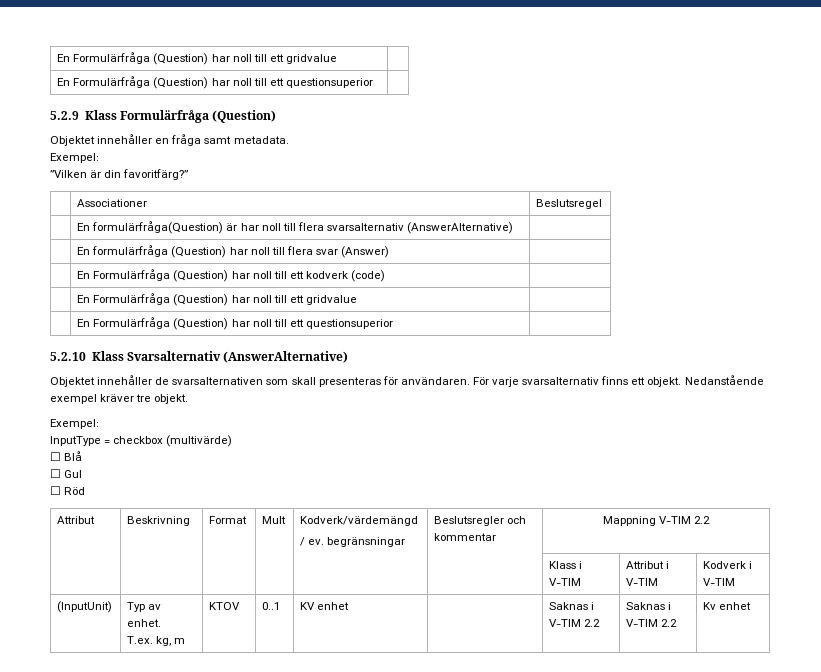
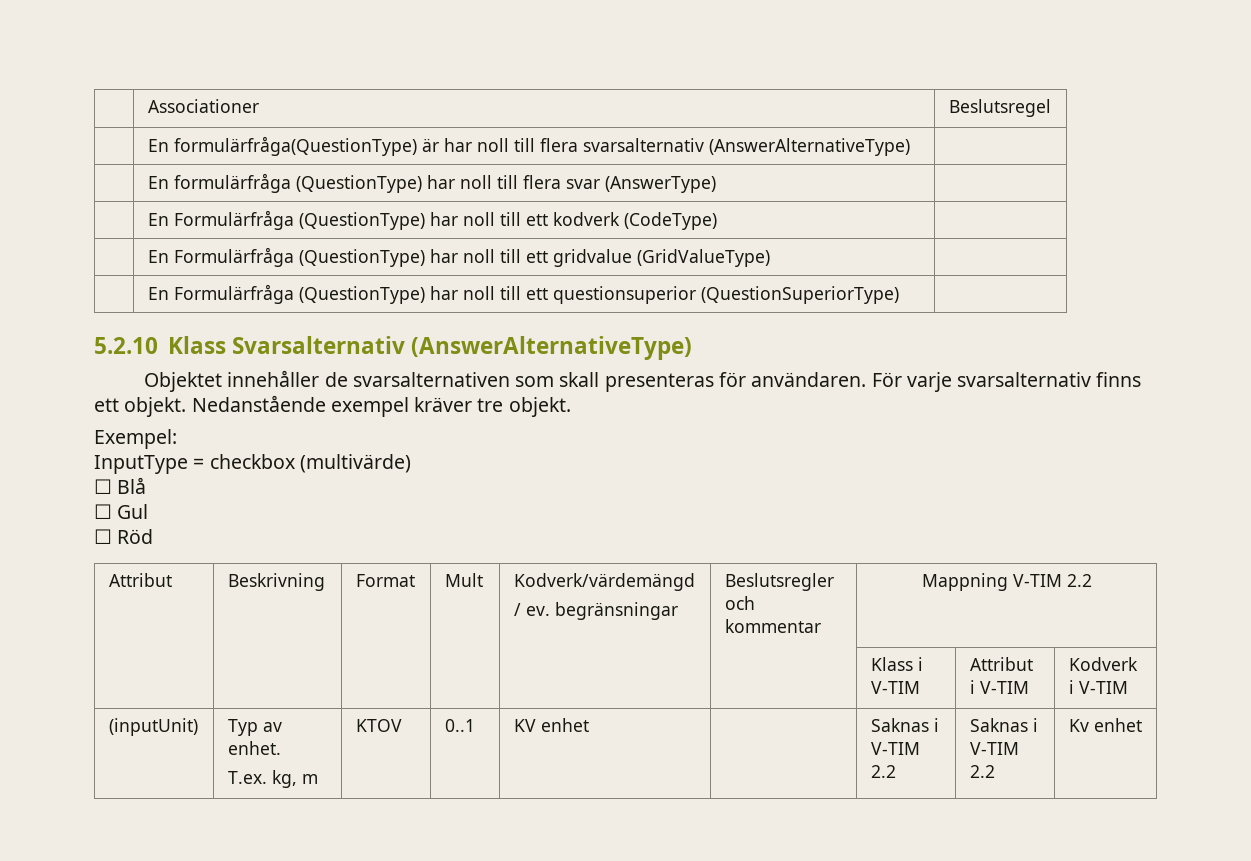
[57,52,338,65] [57,76,374,89] [50,110,277,123] [50,134,289,146] [50,153,99,163] [50,169,189,180] En Formulärfråga (Question) har noll till ett gridvalue | // En Formulärfråga (Question) har noll till ett questionsuperior | // 5.2.9 Klass Formulärfråga (Question) // Objektet innehåller en fråga samt metadata. // Exempel: // ”Vilken är din favoritfärg?” // -> (147, 106) none
[92,221,224,234] formulärfråga(Question) -> [173,136,417,156] formulärfråga(QuestionType)
[407,222,514,234] (AnswerAlternative) -> [708,138,910,156] (AnswerAlternativeType)
[171,246,227,258] (Question) -> [295,175,422,193] (QuestionType)
[341,246,390,258] [77,269,229,282] (Answer) | // | En Formulärfråga (Question) -> [604,176,716,193] [147,210,425,230] (AnswerType) | // | En Formulärfråga (QuestionType)
[351,270,386,282] [77,293,358,306] [77,317,394,330] (code) | // | En Formulärfråga (Question) har noll till ett gridvalue | // | En Formulärfråga (Question) har noll till ett questionsuperior -> [623,212,717,230] [147,247,770,267] [147,284,899,304] (CodeType) | // | En Formulärfråga (QuestionType) har noll till ett gridvalue (GridValueType) | // | En Formulärfråga (QuestionType) har noll till ett questionsuperior (QuestionSuperiorType)
[223,351,349,363] (AnswerAlternative) -> [410,336,692,360] (AnswerAlternativeType)
[57,601,113,613] (InputUnit) -> [108,718,198,736] (inputUnit)

